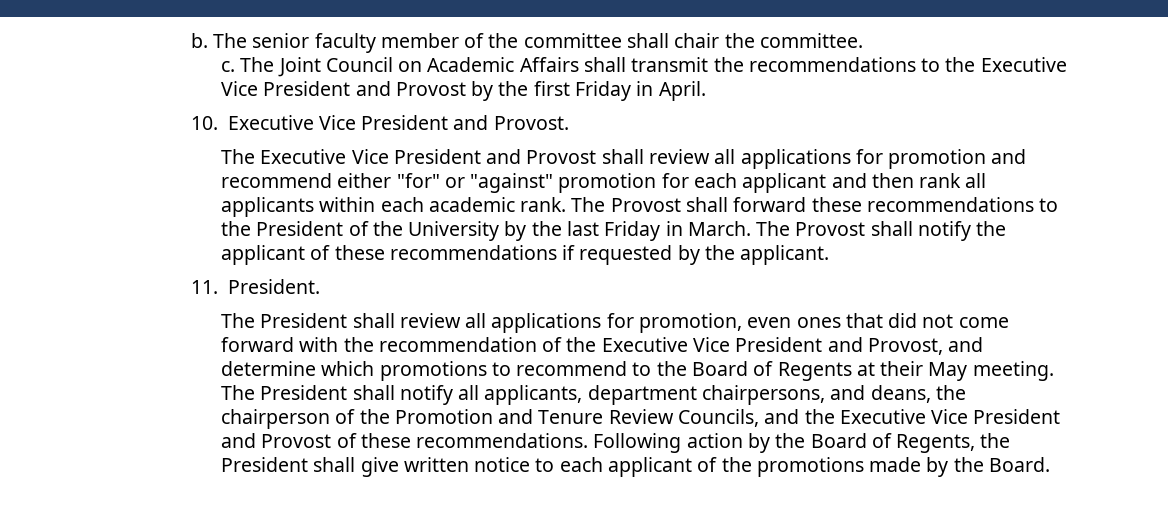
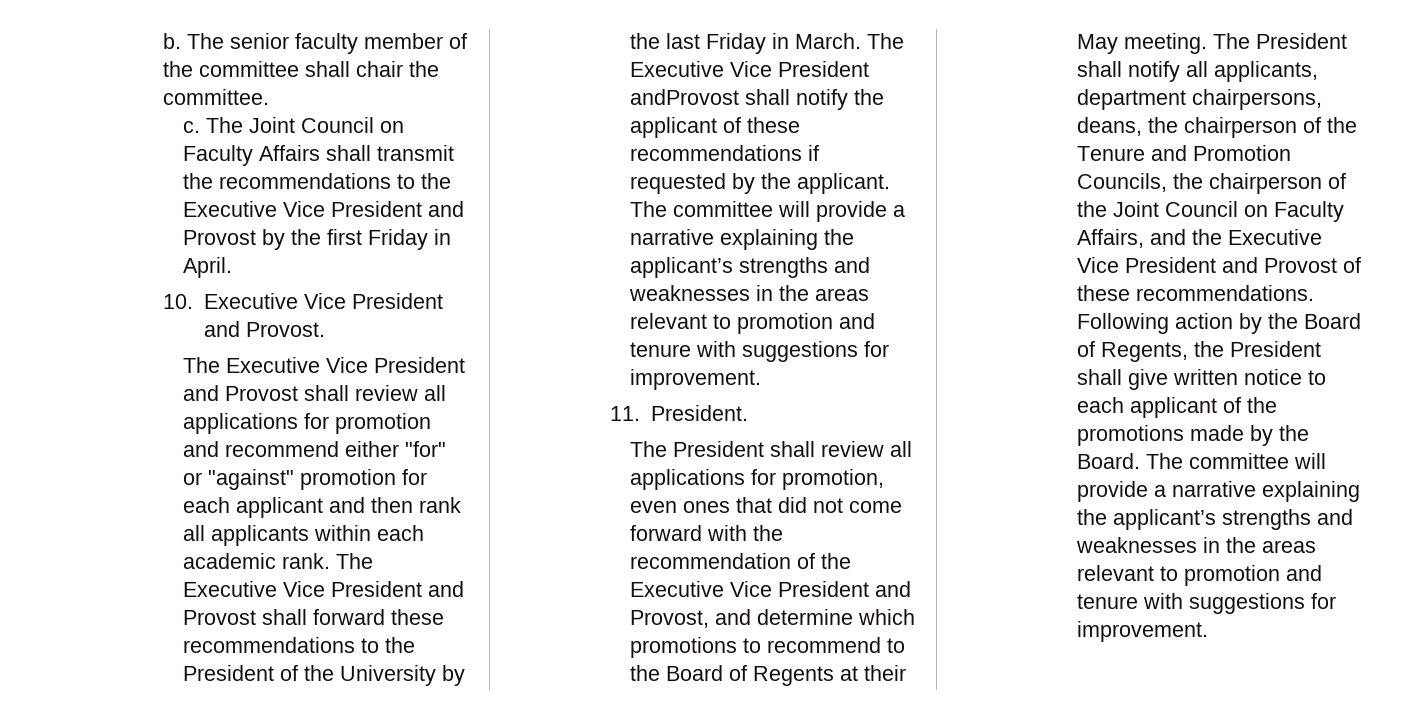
[427,57,515,72] Academic -> [183,145,253,166] Faculty
(606, 204) none -> [183,581,464,597] Executive Vice President and
[795,222,866,236] Provost -> [630,61,869,77] [630,89,739,105] Executive Vice President andProvost
(830, 255) none -> [630,201,905,222] [630,229,854,250] [630,257,870,278] [629,285,869,301] [630,313,875,334] [630,341,889,362] [630,369,761,390] The committee will provide a narrative explaining the applicant’s strengths and weaknesses in the areas relevant to promotion and tenure with suggestions for improvement.
[830,385,866,400] and -> (1322, 99) none
[394,409,760,427] Promotion and Tenure Review Councils, -> [1077,145,1291,161] [1077,173,1346,194] [1077,201,1344,222] [1077,229,1144,248] Tenure and Promotion Councils, the chairperson of the Joint Council on Faculty Affairs,
(1050, 464) none -> [1146,453,1326,469] [1077,481,1360,502] [1077,509,1353,530] [1076,537,1316,553] [1077,565,1322,586] [1077,593,1336,614] [1077,621,1208,642] The committee will provide a narrative explaining the applicant’s strengths and weaknesses in the areas relevant to promotion and tenure with suggestions for improvement.

